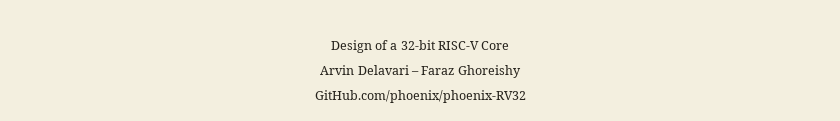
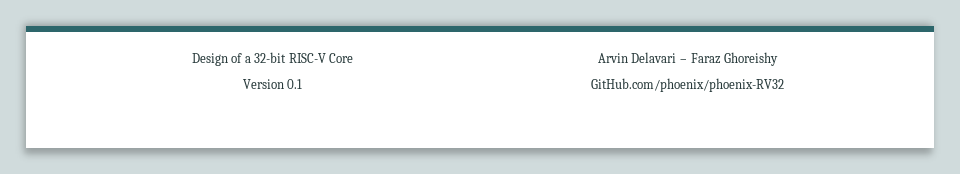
(510, 45) none -> [242,79,303,89] // Version 0.1

